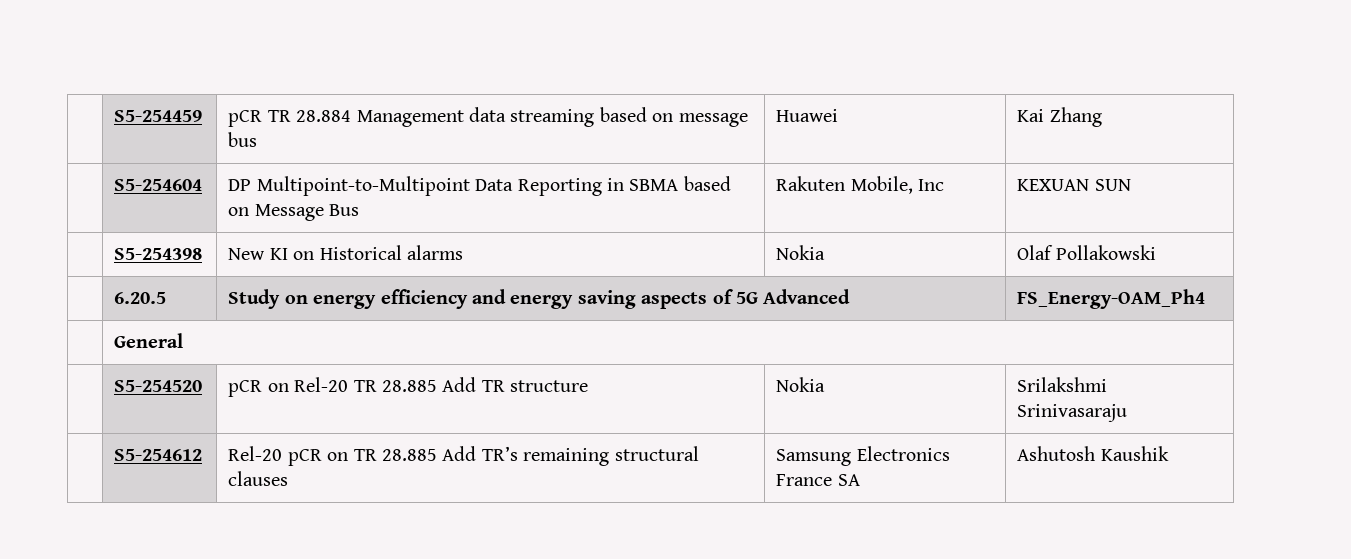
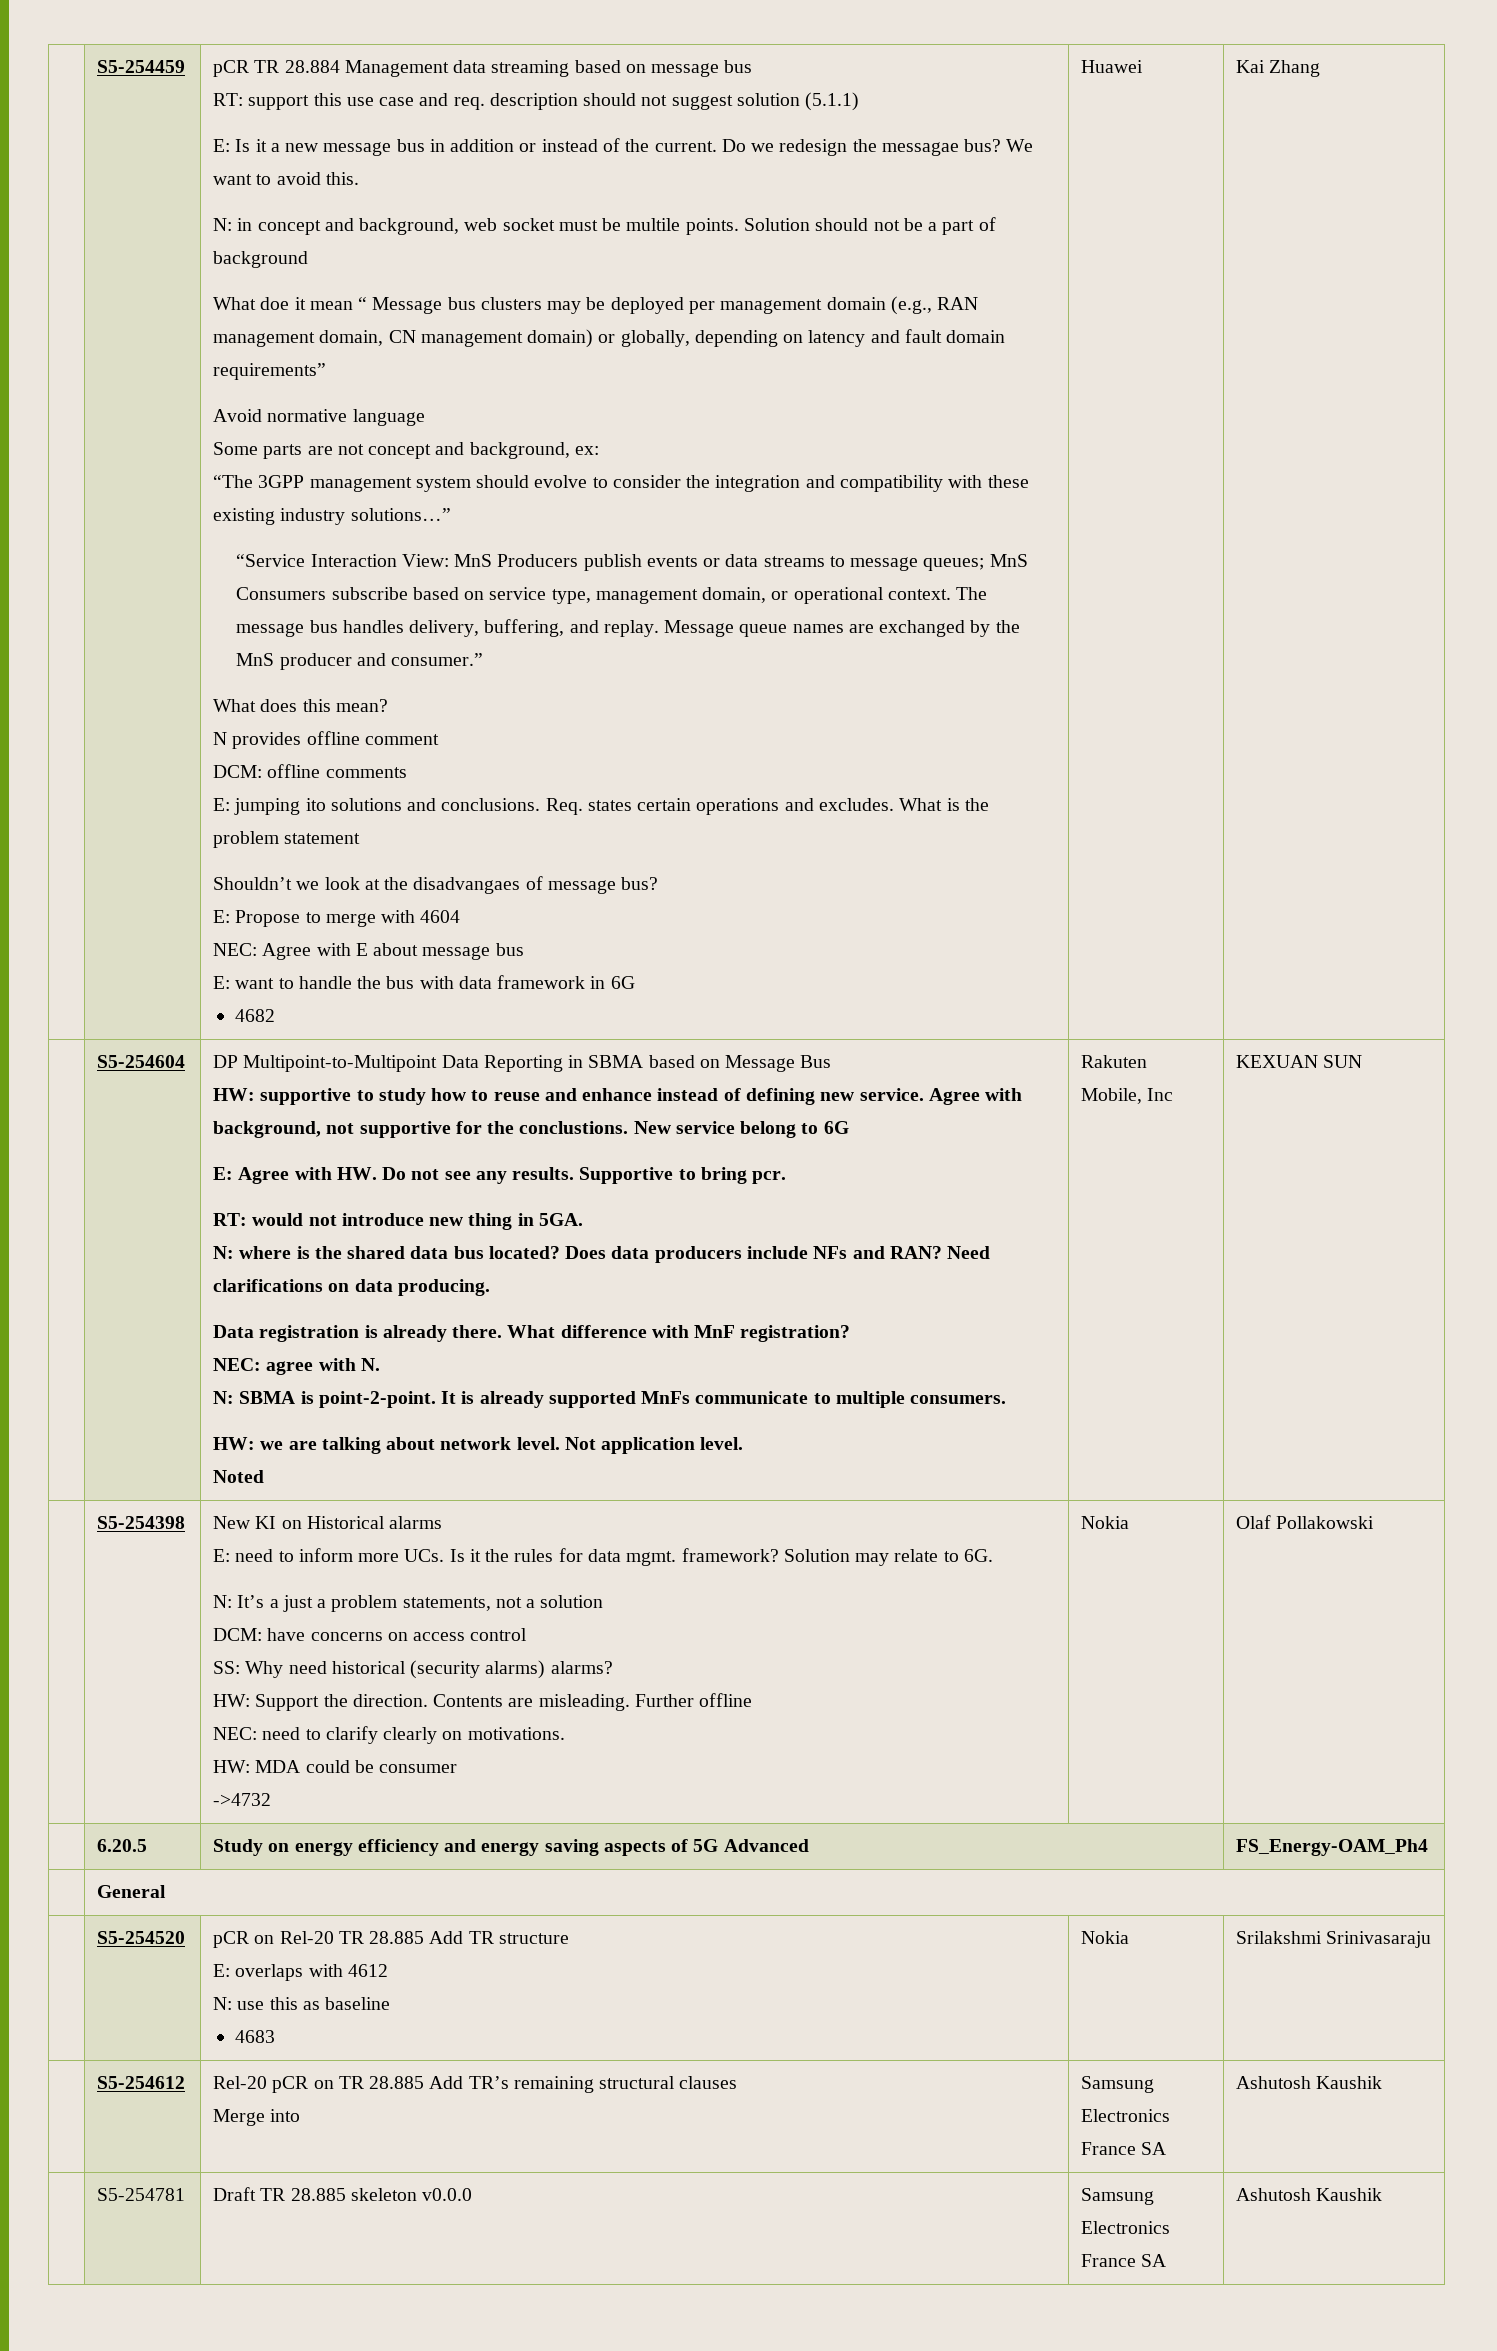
(258, 139) none -> [213,92,860,111] [213,138,1034,156] [213,172,359,185] [213,217,996,235] [213,251,309,268] [213,296,979,315] [213,329,1006,348] [213,363,327,380] [213,409,425,426] [213,442,599,459] [213,475,1029,492] [213,508,451,525] [236,554,1028,571] [236,587,988,604] [236,619,1020,637] [236,653,484,670] [213,699,388,712] [213,731,439,749] [213,764,407,778] [213,798,989,815] [213,831,361,848] [213,876,659,894] [213,910,461,927] [213,943,524,960] [213,975,635,989] [234,1009,275,1022] // RT: support this use case and req. description should not suggest solution (5.1.1) // E: Is it a new message bus in addition or instead of the current. Do we redesign the messagae bus? We want to avoid this. // N: in concept and background, web socket must be multile points. Solution should not be a part of background // What doe it mean “ Message bus clusters may be deployed per management domain (e.g., RAN management domain, CN management domain) or globally, depending on latency and fault domain requirements” // Avoid normative language // Some parts are not concept and background, ex: // “The 3GPP management system should evolve to consider the integration and compatibility with these existing industry solutions…” // “Service Interaction View: MnS Producers publish events or data streams to message queues; MnS Consumers subscribe based on service type, management domain, or operational context. The message bus handles delivery, buffering, and replay. Message queue names are exchanged by the MnS producer and consumer.” // What does this mean? // N provides offline comment // DCM: offline comments // E: jumping ito solutions and conclusions. Req. states certain operations and excludes. What is the problem statement // Shouldn’t we look at the disadvangaes of message bus? // E: Propose to merge with 4604 // NEC: Agree with E about message bus // E: want to handle the bus with data framework in 6G // 4682
(360, 210) none -> [213,1088,1023,1105] [213,1121,849,1138] [213,1167,787,1184] [213,1213,583,1230] [213,1246,991,1263] [213,1279,490,1296] [213,1325,851,1342] [213,1358,380,1375] [213,1391,1007,1408] [213,1437,744,1454] [213,1470,265,1483] // HW: supportive to study how to reuse and enhance instead of defining new service. Agree with background, not supportive for the conclustions. New service belong to 6G // E: Agree with HW. Do not see any results. Supportive to bring pcr. // RT: would not introduce new thing in 5GA. // N: where is the shared data bus located? Does data producers include NFs and RAN? Need clarifications on data producing. // Data registration is already there. What difference with MnF registration? // NEC: agree with N. // N: SBMA is point-2-point. It is already supported MnFs communicate to multiple consumers. // HW: we are talking about network level. Not application level. // Noted
(463, 252) none -> [213,1548,993,1566] [213,1595,604,1612] [213,1628,528,1641] [213,1660,613,1679] [213,1693,753,1711] [213,1726,565,1744] [213,1760,458,1773] [213,1793,272,1806] // E: need to inform more UCs. Is it the rules for data mgmt. framework? Solution may relate to 6G. // N: It’s a just a problem statements, not a solution // DCM: have concerns on access control // SS: Why need historical (security alarms) alarms? // HW: Support the direction. Contents are misleading. Further offline // NEC: need to clarify clearly on motivations. // HW: MDA could be consumer // ->4732
(589, 386) none -> [213,1964,388,1981] [213,1997,391,2010] [234,2030,275,2043] // E: overlaps with 4612 // N: use this as baseline // 4683
[776,446,950,466] [776,474,860,486] [1017,446,1169,461] | Samsung Electronics France SA | Ashutosh Kaushik -> [213,2109,301,2126] [1081,2076,1155,2093] [1081,2109,1171,2122] [1081,2142,1167,2155] [1236,2076,1383,2089] [97,2188,186,2201] [213,2187,473,2201] [1081,2188,1155,2205] [1081,2221,1171,2234] [1081,2254,1167,2267] [1236,2188,1383,2201] // Merge into | Samsung Electronics France SA | Ashutosh Kaushik // | S5-254781 | Draft TR 28.885 skeleton v0.0.0 | Samsung Electronics France SA | Ashutosh Kaushik

